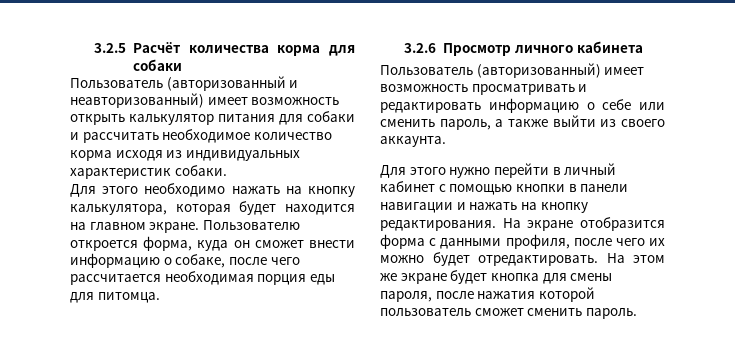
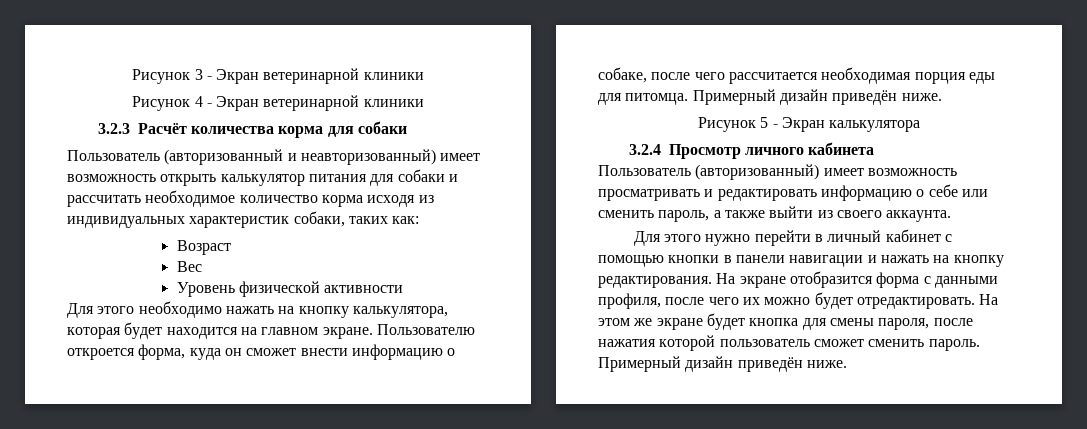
[94,43,127,53] 3.2.5 -> [132,68,424,84] [132,95,424,111] [97,123,130,134] Рисунок 3 - Экран ветеринарной клиники // Рисунок 4 - Экран ветеринарной клиники // 3.2.3
[174,165,227,176] собаки. -> [293,211,420,227] [176,240,231,255] [176,261,202,272] [176,281,404,297] собаки, таких как: // Возраст // Вес // Уровень физической активности
[404,43,437,53] // 3.2.6 -> [692,89,942,105] [697,117,921,132] [628,144,661,155] Примерный дизайн приведён ниже. // Рисунок 5 - Экран калькулятора // 3.2.4
(637, 313) none -> [598,356,847,372] Примерный дизайн приведён ниже.

